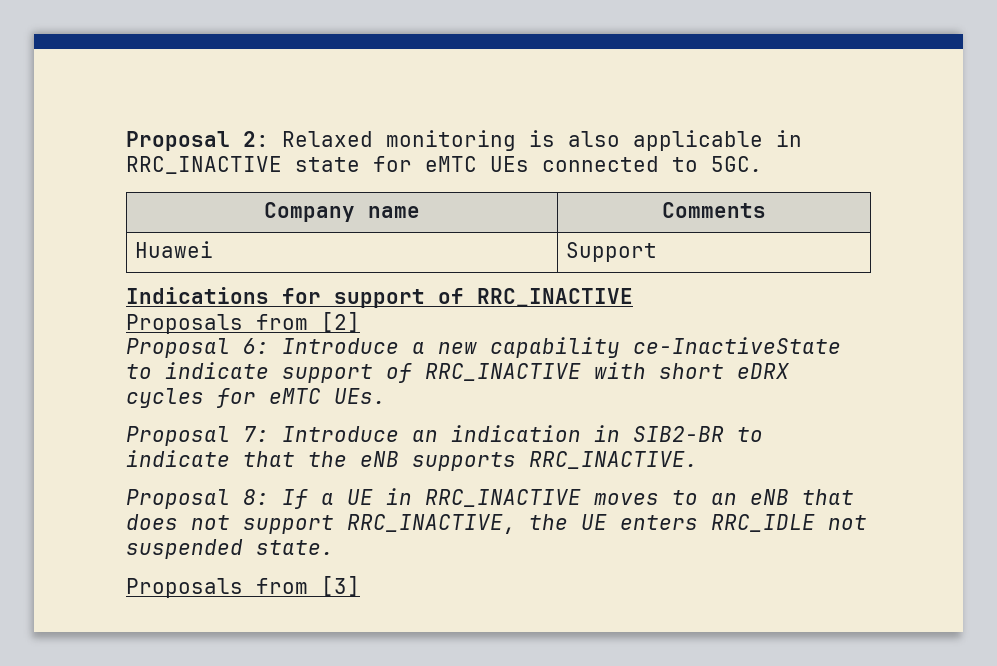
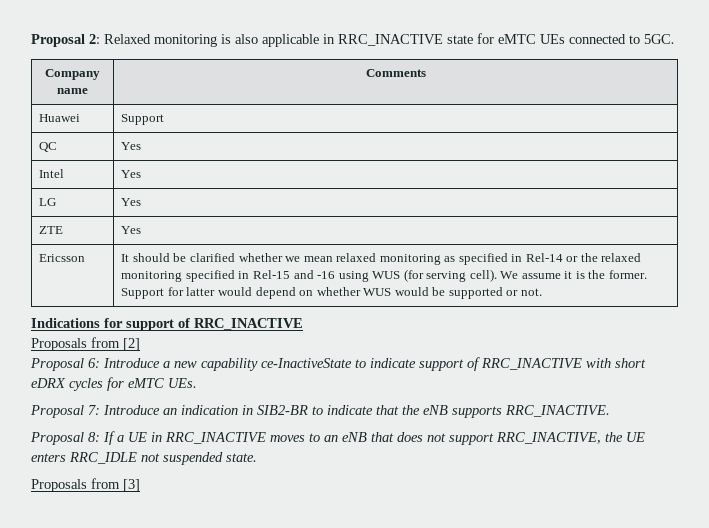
(657, 252) none -> [39,142,58,152] [121,142,142,150] [39,169,65,178] [121,170,142,178] [39,198,57,206] [121,198,142,206] [39,226,64,234] [121,226,142,234] [39,254,86,262] [121,253,642,265] [121,269,647,282] [121,287,542,299] // QC | Yes // Intel | Yes // LG | Yes // ZTE | Yes // Ericsson | It should be clarified whether we mean relaxed monitoring as specified in Rel-14 or the relaxed monitoring specified in Rel-15 and -16 using WUS (for serving cell). We assume it is the former. Support for latter would depend on whether WUS would be supported or not.

